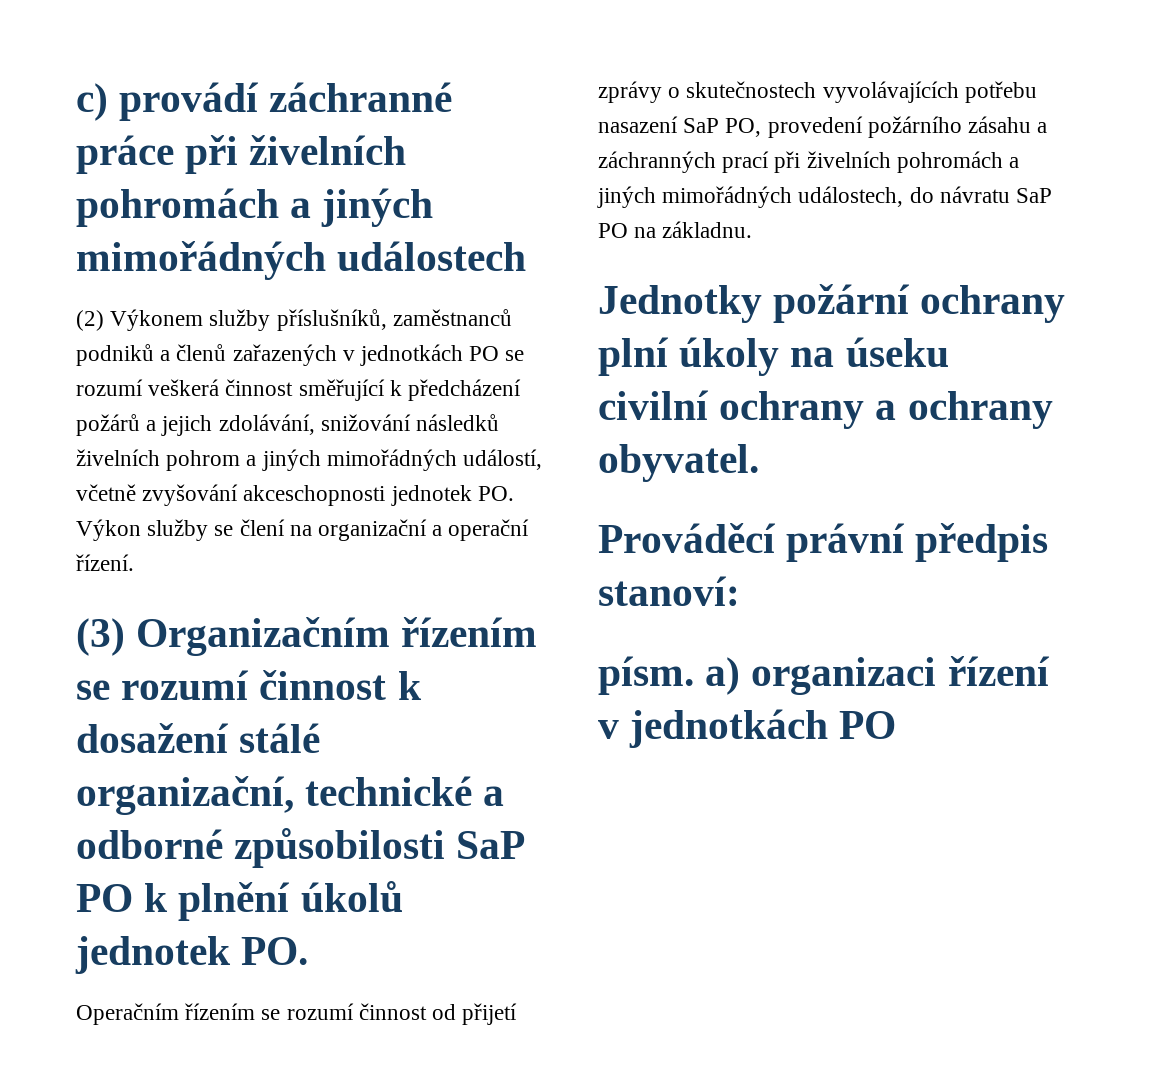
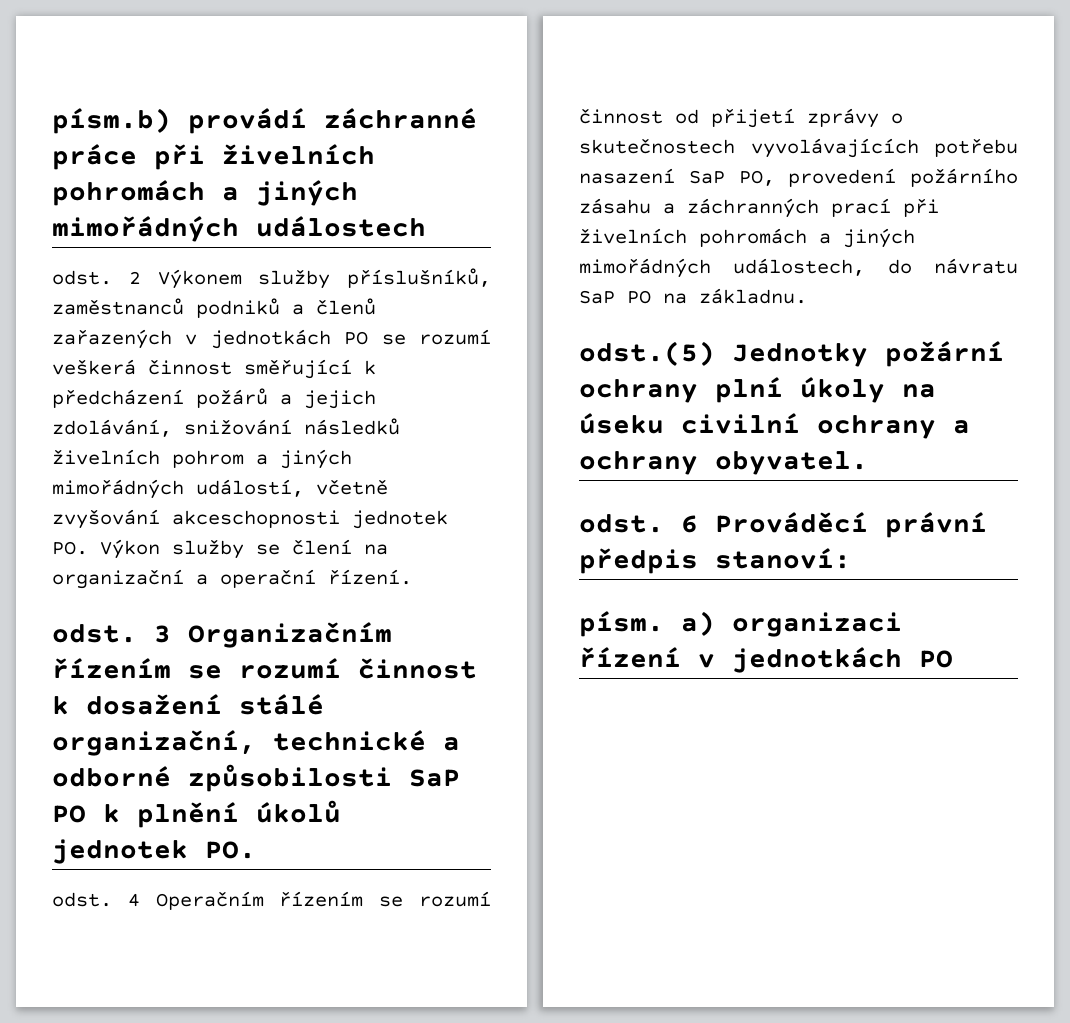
[76,83,108,121] c) -> [52,108,171,134] písm.b)
[76,310,104,331] (2) -> [52,270,141,285] odst. 2
[76,618,125,656] (3) -> [52,624,171,643] odst. 3
(309, 951) none -> [52,892,140,907] odst. 4
(753, 229) none -> [579,341,715,366] odst.(5)
(759, 463) none -> [579,514,698,533] odst. 6

